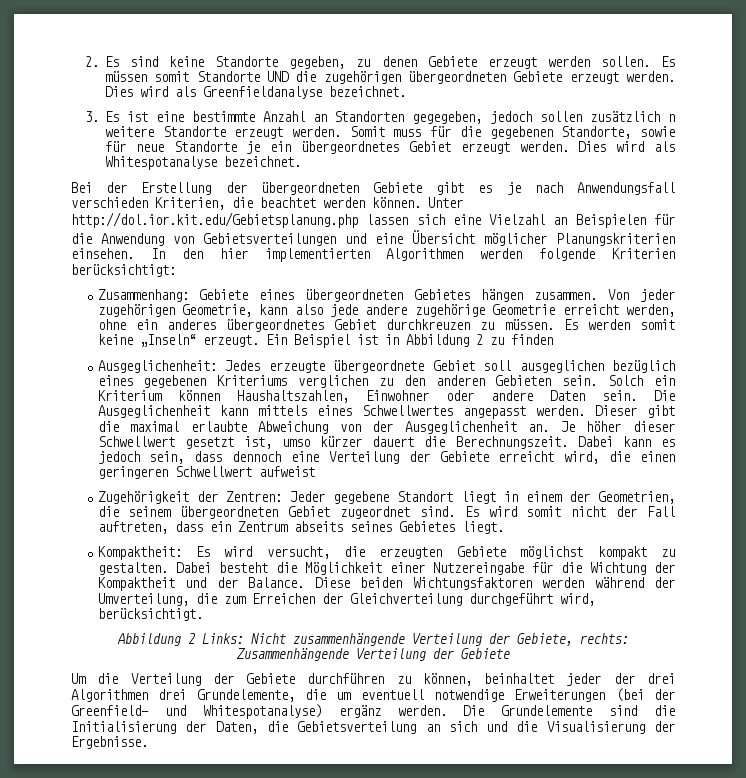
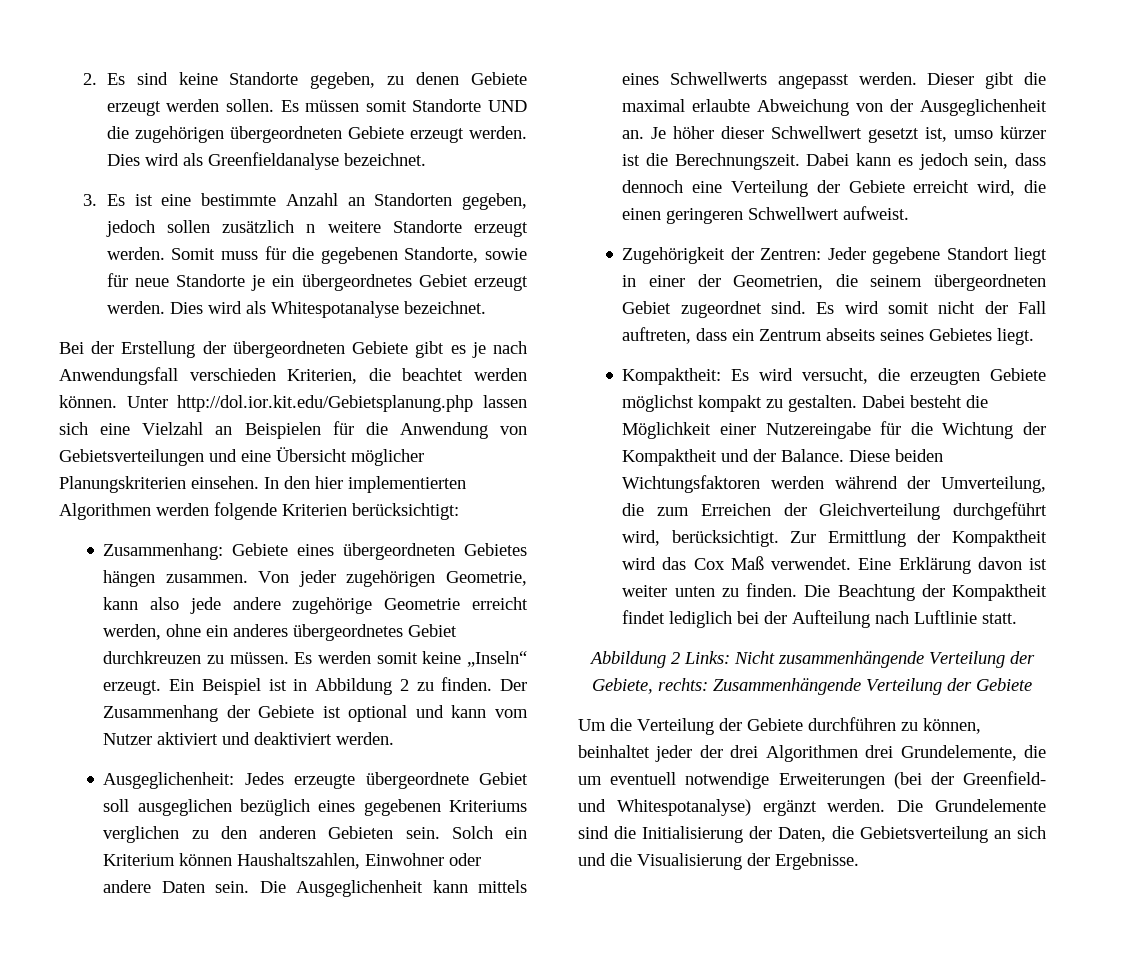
[412,111,483,124] gegegeben, -> [461,193,527,210] gegeben,
[510,334,553,345] finden -> [441,677,527,691] [103,705,528,722] [103,732,395,745] finden. Der Zusammenhang der Gebiete ist optional und kann vom Nutzer aktiviert und deaktiviert werden.
[361,405,453,416] Schwellwertes -> [670,72,768,85] Schwellwerts
[372,436,415,447] dauert -> [622,154,641,166] ist
[258,466,315,477] aufweist -> [843,206,910,220] aufweist.
[525,491,562,502] einem -> [648,275,685,287] einer
(203, 614) none -> [790,530,1047,547] [622,556,1047,574] [622,583,1047,601] [622,610,1018,628] Zur Ermittlung der Kompaktheit wird das Cox Maß verwendet. Eine Erklärung davon ist weiter unten zu finden. Die Beachtung der Kompaktheit findet lediglich bei der Aufteilung nach Luftlinie statt.
[338,705,381,718] ergänz -> [762,800,817,816] ergänzt

